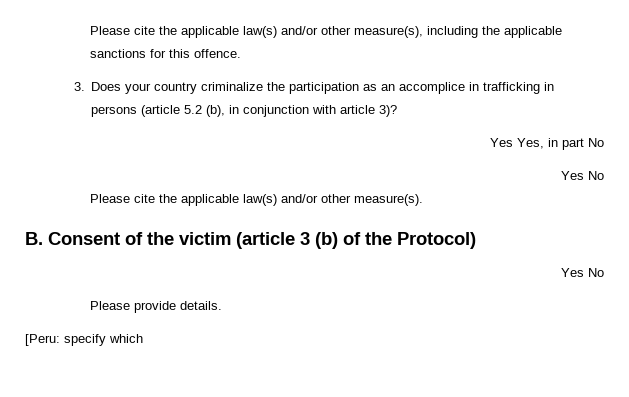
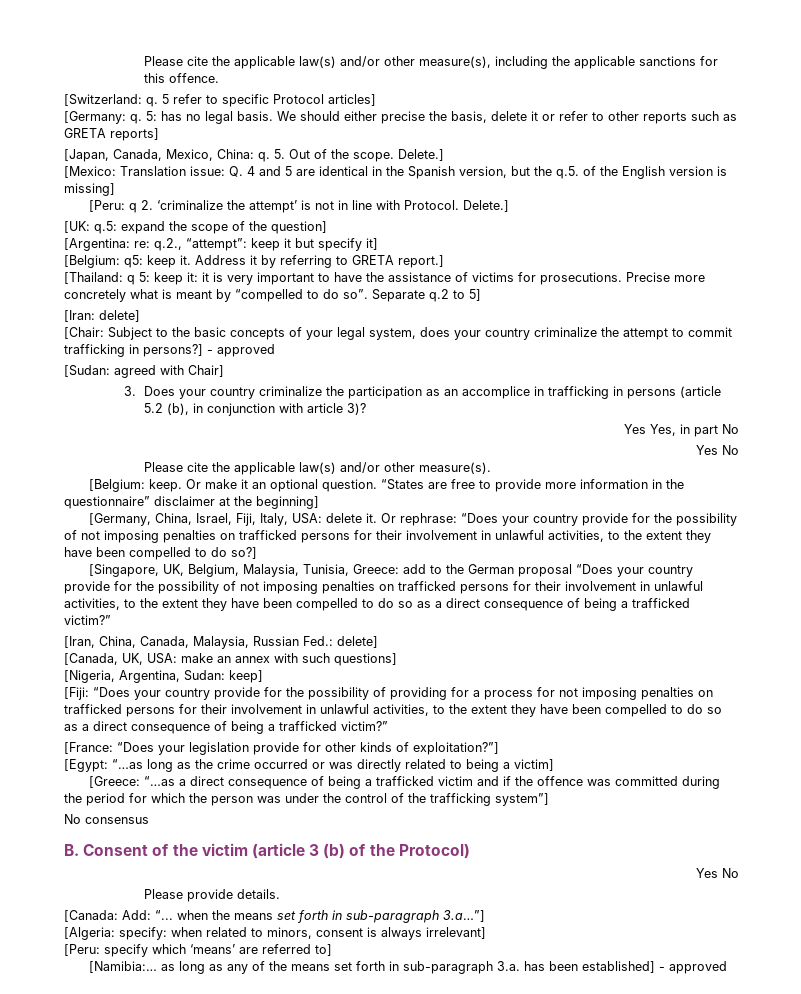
(241, 53) none -> [64,94,376,107] [64,111,737,124] [64,128,159,141] [64,149,444,162] [64,166,727,179] [64,183,115,196] [88,200,509,213] [64,221,327,234] [64,238,378,251] [64,255,444,268] [64,272,705,285] [64,289,481,302] [64,310,140,322] [64,327,732,340] [64,344,275,357] [64,365,224,378] // [Switzerland: q. 5 refer to specific Protocol articles] // [Germany: q. 5: has no legal basis. We should either precise the basis, delete it or refer to other reports such as GRETA reports] // [Japan, Canada, Mexico, China: q. 5. Out of the scope. Delete.] // [Mexico: Translation issue: Q. 4 and 5 are identical in the Spanish version, but the q.5. of the English version is missing] // [Peru: q 2. ‘criminalize the attempt’ is not in line with Protocol. Delete.] // [UK: q.5: expand the scope of the question] // [Argentina: re: q.2., “attempt”: keep it but specify it] // [Belgium: q5: keep it. Address it by referring to GRETA report.] // [Thailand: q 5: keep it: it is very important to have the assistance of victims for prosecutions. Precise more concretely what is meant by “compelled to do so”. Separate q.2 to 5] // [Iran: delete] // [Chair: Subject to the basic concepts of your legal system, does your country criminalize the attempt to commit trafficking in persons?] - approved // [Sudan: agreed with Chair]
(423, 200) none -> [88,479,684,492] [64,496,319,509] [88,513,737,526] [64,530,711,543] [64,547,257,560] [88,564,693,577] [64,581,703,594] [64,598,690,611] [64,615,111,625] [64,636,378,649] [64,653,397,666] [64,670,263,683] [64,687,713,700] [64,704,722,717] [64,721,388,734] [64,742,499,755] [64,759,554,772] [88,776,720,789] [64,793,549,806] [64,814,149,824] // [Belgium: keep. Or make it an optional question. “States are free to provide more information in the questionnaire” disclaimer at the beginning] // [Germany, China, Israel, Fiji, Italy, USA: delete it. Or rephrase: “Does your country provide for the possibility of not imposing penalties on trafficked persons for their involvement in unlawful activities, to the extent they have been compelled to do so?] // [Singapore, UK, Belgium, Malaysia, Tunisia, Greece: add to the German proposal “Does your country provide for the possibility of not imposing penalties on trafficked persons for their involvement in unlawful activities, to the extent they have been compelled to do so as a direct consequence of being a trafficked victim?” // [Iran, China, Canada, Malaysia, Russian Fed.: delete] // [Canada, UK, USA: make an annex with such questions] // [Nigeria, Argentina, Sudan: keep] // [Fiji: “Does your country provide for the possibility of providing for a process for not imposing penalties on trafficked persons for their involvement in unlawful activities, to the extent they have been compelled to do so as a direct consequence of being a trafficked victim?” // [France: “Does your legislation provide for other kinds of exploitation?”] // [Egypt: “…as long as the crime occurred or was directly related to being a victim] // [Greece: “…as a direct consequence of being a trafficked victim and if the offence was committed during the period for which the person was under the control of the trafficking system”] // No consensus
[25,334,143,346] [Peru: specify which -> [64,910,485,923] [64,927,486,940] [64,944,332,957] [88,961,727,974] [Canada: Add: “... when the means set forth in sub-paragraph 3.a…”] // [Algeria: specify: when related to minors, consent is always irrelevant] // [Peru: specify which ‘means’ are referred to] // [Namibia:… as long as any of the means set forth in sub-paragraph 3.a. has been established] - approved

